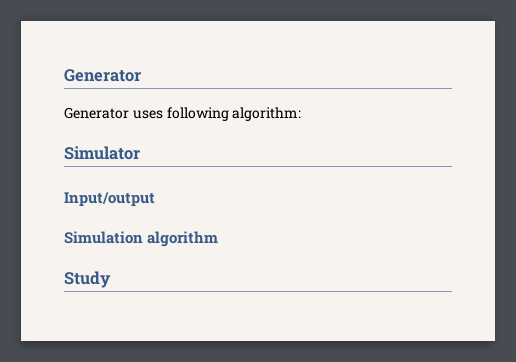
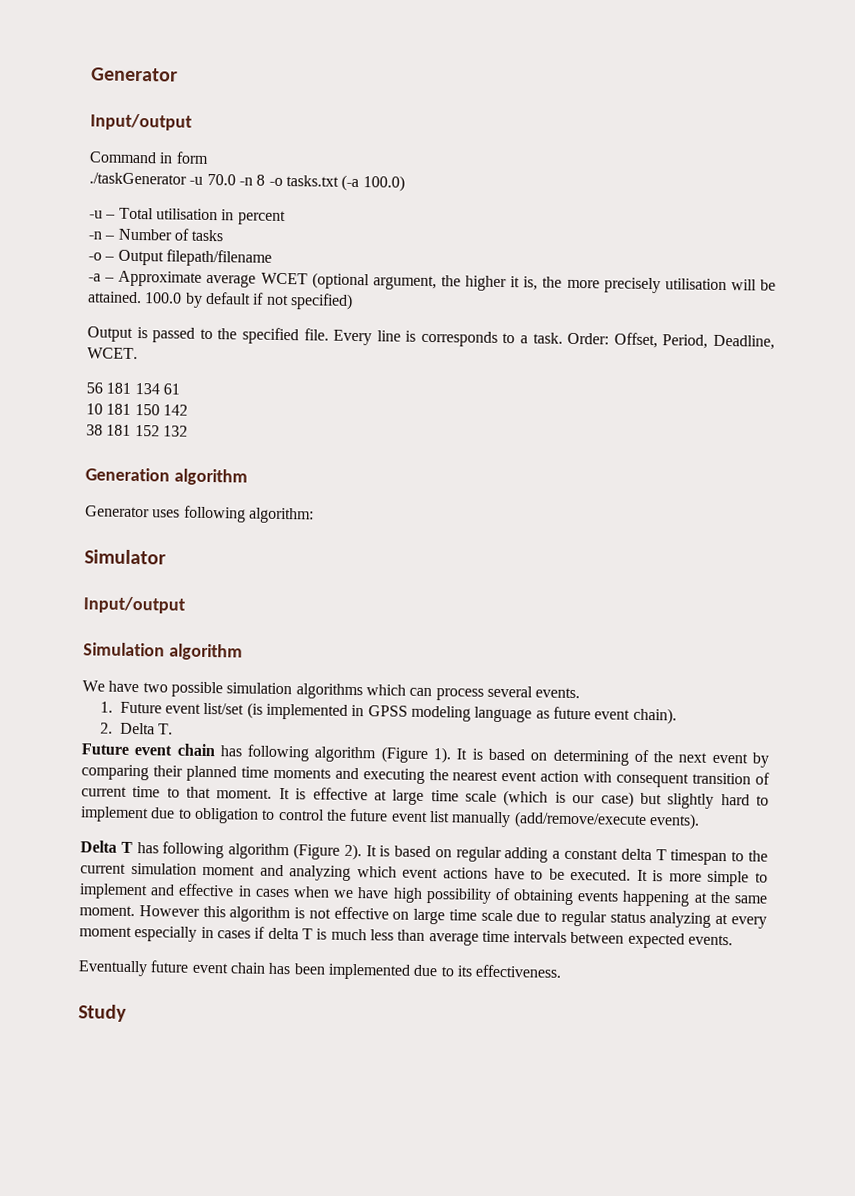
[64,69,141,82] Generator -> [91,67,178,82] [90,113,192,131] [89,151,209,164] [89,172,405,192] [89,207,286,226] [88,228,224,242] [88,249,272,267] [88,270,776,294] [87,291,353,310] [87,326,775,350] [87,347,138,360] [86,382,180,395] [86,403,188,416] [86,424,188,437] [85,467,248,486] Generator // Input/output // Command in form // ./taskGenerator -u 70.0 -n 8 -o tasks.txt (-a 100.0) // -u – Total utilisation in percent // -n – Number of tasks // -o – Output filepath/filename // -a – Approximate average WCET (optional argument, the higher it is, the more precisely utilisation will be attained. 100.0 by default if not specified) // Output is passed to the specified file. Every line is corresponds to a task. Order: Offset, Period, Deadline, WCET. // 56 181 134 61 // 10 181 150 142 // 38 181 152 132 // Generation algorithm
(219, 239) none -> [82,680,581,701] [99,701,677,725] [99,722,174,735] [81,743,769,768] [81,764,771,788] [81,786,769,809] [80,806,700,830] [80,840,768,866] [80,862,768,887] [79,883,767,907] [79,905,767,929] [79,926,734,949] [78,960,563,980] // We have two possible simulation algorithms which can process several events. // 1. Future event list/set (is implemented in GPSS modeling language as future event chain). // 2. Delta T. // Future event chain has following algorithm (Figure 1). It is based on determining of the next event by comparing their planned time moments and executing the nearest event action with consequent transition of current time to that moment. It is effective at large time scale (which is our case) but slightly hard to implement due to obligation to control the future event list manually (add/remove/execute events). // Delta T has following algorithm (Figure 2). It is based on regular adding a constant delta T timespan to the current simulation moment and analyzing which event actions have to be executed. It is more simple to implement and effective in cases when we have high possibility of obtaining events happening at the same moment. However this algorithm is not effective on large time scale due to regular status analyzing at every moment especially in cases if delta T is much less than average time intervals between expected events. // Eventually future event chain has been implemented due to its effectiveness.

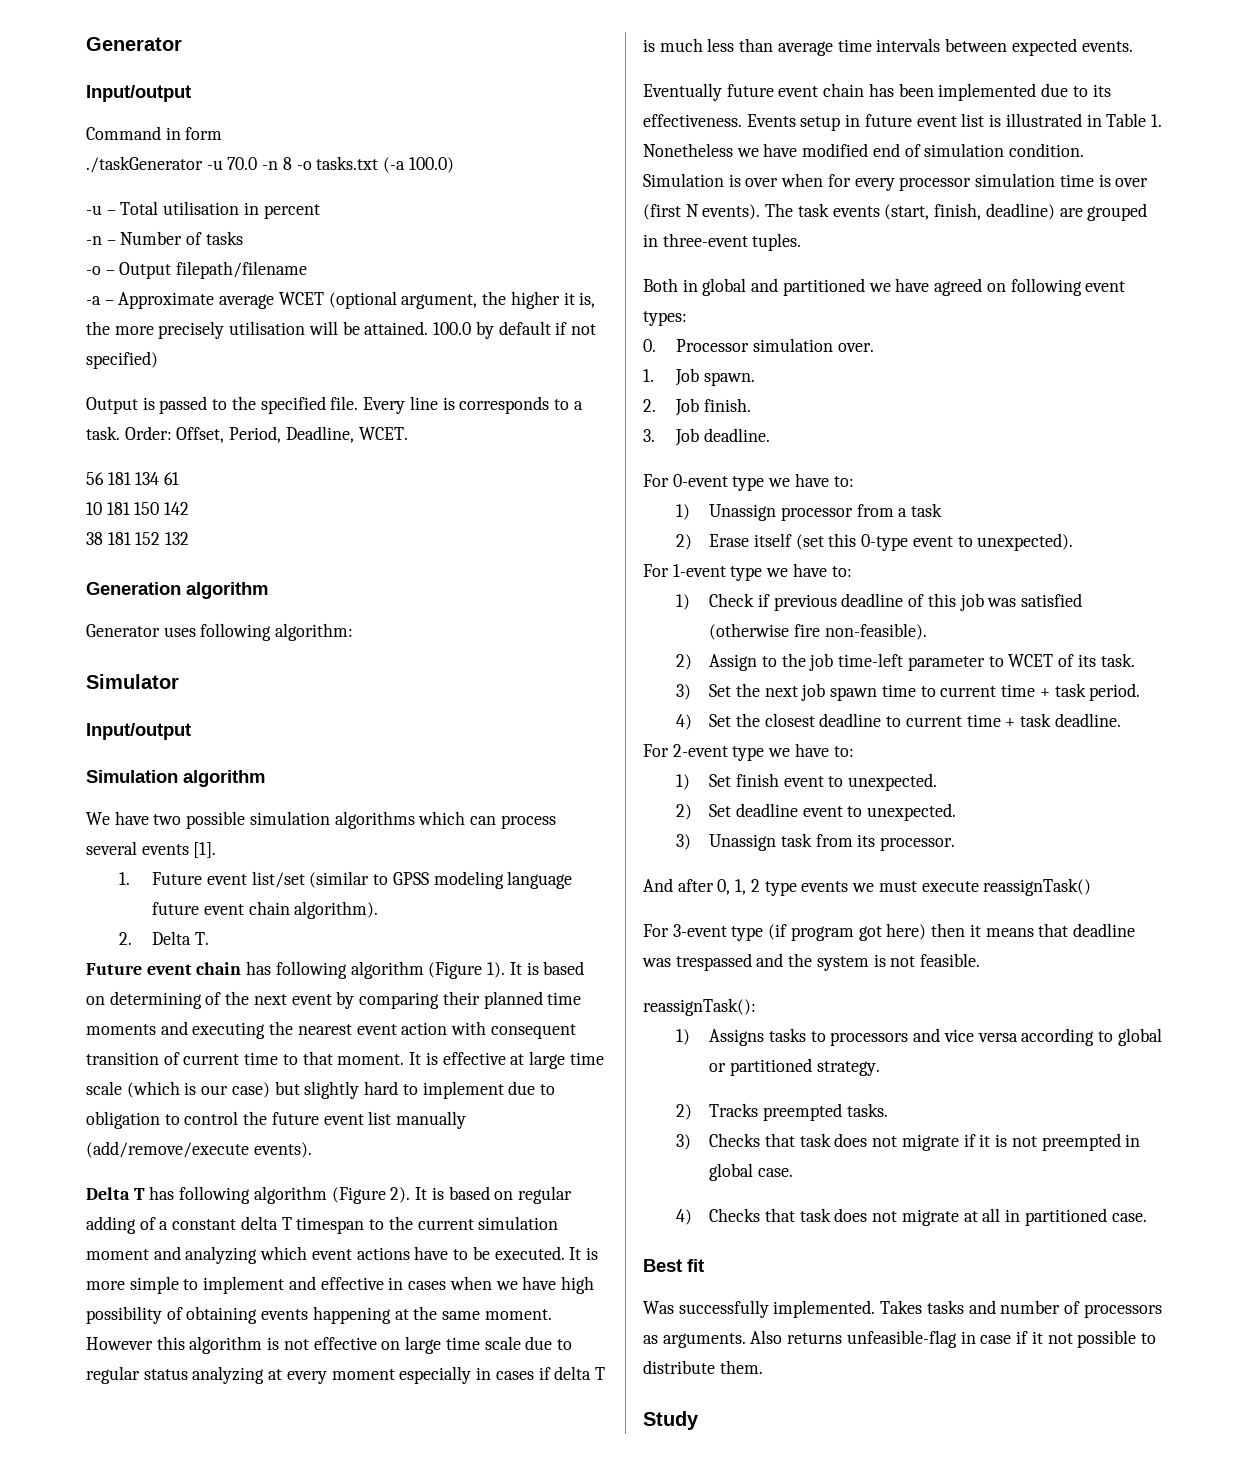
[535,687,581,699] events. -> [141,842,217,858] events [1].
[246,702,365,720] (is implemented in -> [309,871,389,888] (similar to
[535,706,677,725] as future event chain). -> [152,901,379,919] future event chain algorithm).
(549, 855) none -> [139,1217,156,1230] of
(563, 971) none -> [746,113,1162,131] [643,143,1085,157] [643,173,1149,191] [643,203,1148,221] [643,233,802,251] [643,278,1126,296] [643,311,687,326] [643,338,874,352] [643,368,755,386] [643,398,751,416] [643,428,770,446] [643,473,854,491] [676,503,943,521] [676,533,1074,551] [643,563,852,581] [676,593,1083,611] [709,623,927,640] [676,653,1135,671] [676,683,1141,701] [676,713,1121,730] [643,743,854,761] [676,773,938,791] [676,803,957,821] [676,833,956,851] [643,878,1092,896] [643,923,1135,941] [642,953,981,971] [643,998,756,1016] [676,1028,1162,1046] [709,1058,880,1076] [676,1103,888,1121] [676,1133,1141,1151] [709,1163,794,1181] [676,1208,1147,1226] [643,1259,704,1272] [643,1300,1162,1318] [643,1330,1156,1348] [643,1360,763,1374] Events setup in future event list is illustrated in Table 1. Nonetheless we have modified end of simulation condition. Simulation is over when for every processor simulation time is over (first N events). The task events (start, finish, deadline) are grouped in three-event tuples. // Both in global and partitioned we have agreed on following event types: // 0. Processor simulation over. // 1. Job spawn. // 2. Job finish. // 3. Job deadline. // For 0-event type we have to: // 1) Unassign processor from a task // 2) Erase itself (set this 0-type event to unexpected). // For 1-event type we have to: // 1) Check if previous deadline of this job was satisfied (otherwise fire non-feasible). // 2) Assign to the job time-left parameter to WCET of its task. // 3) Set the next job spawn time to current time + task period. // 4) Set the closest deadline to current time + task deadline. // For 2-event type we have to: // 1) Set finish event to unexpected. // 2) Set deadline event to unexpected. // 3) Unassign task from its processor. // And after 0, 1, 2 type events we must execute reassignTask() // For 3-event type (if program got here) then it means that deadline was trespassed and the system is not feasible. // reassignTask(): // 1) Assigns tasks to processors and vice versa according to global or partitioned strategy. // 2) Tracks preempted tasks. // 3) Checks that task does not migrate if it is not preempted in global case. // 4) Checks that task does not migrate at all in partitioned case. // Best fit // Was successfully implemented. Takes tasks and number of processors as arguments. Also returns unfeasible-flag in case if it not possible to distribute them.

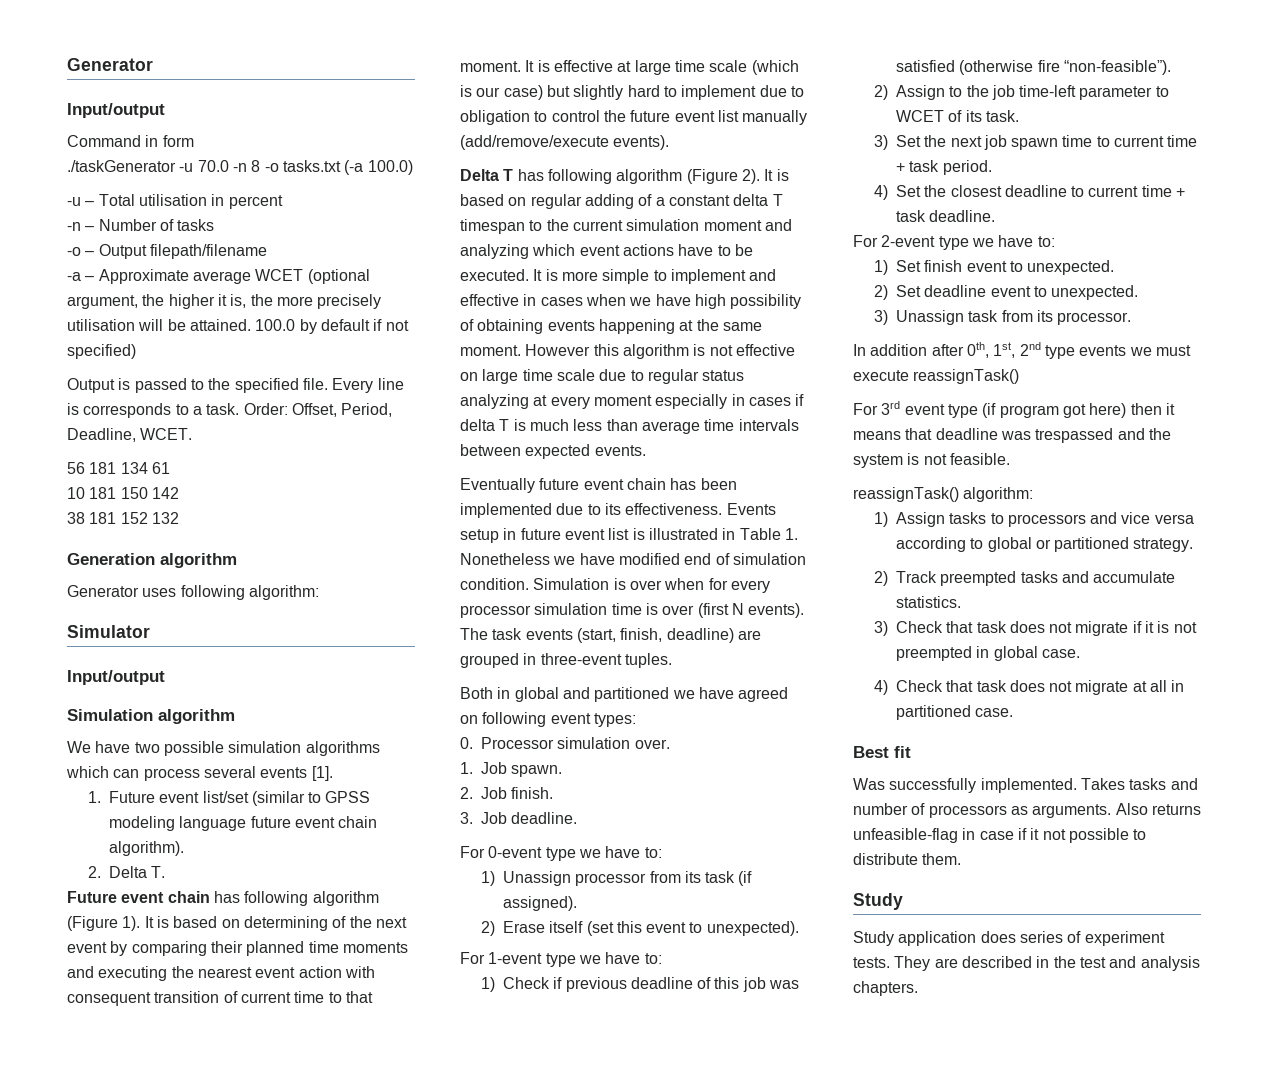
[898,503,943,517] a task -> [684,871,753,886] [502,896,577,911] its task (if assigned).
[861,534,909,551] 0-type -> (642, 927) none
[824,623,927,640] non-feasible). -> [1063,60,1171,75] “non-feasible”).
[643,878,760,895] And after 0, 1, 2 -> [853,342,1041,358] In addition after 0th, 1st, 2nd
[672,924,727,937] 3-event -> [881,401,945,415] 3rd event
[643,998,756,1016] [676,1029,765,1046] reassignTask(): // 1) Assigns -> [853,487,1034,502] [873,512,945,527] reassignTask() algorithm: // 1) Assign
[709,1103,888,1121] [676,1133,761,1150] Tracks preempted tasks. // 3) Checks -> [895,571,1176,586] [895,596,961,608] [873,621,943,636] Track preempted tasks and accumulate statistics. // 3) Check
[709,1208,761,1222] Checks -> [895,680,943,692] Check
(699, 1420) none -> [853,931,1165,946] [853,956,1200,971] [853,981,918,996] // Study application does series of experiment tests. They are described in the test and analysis chapters.

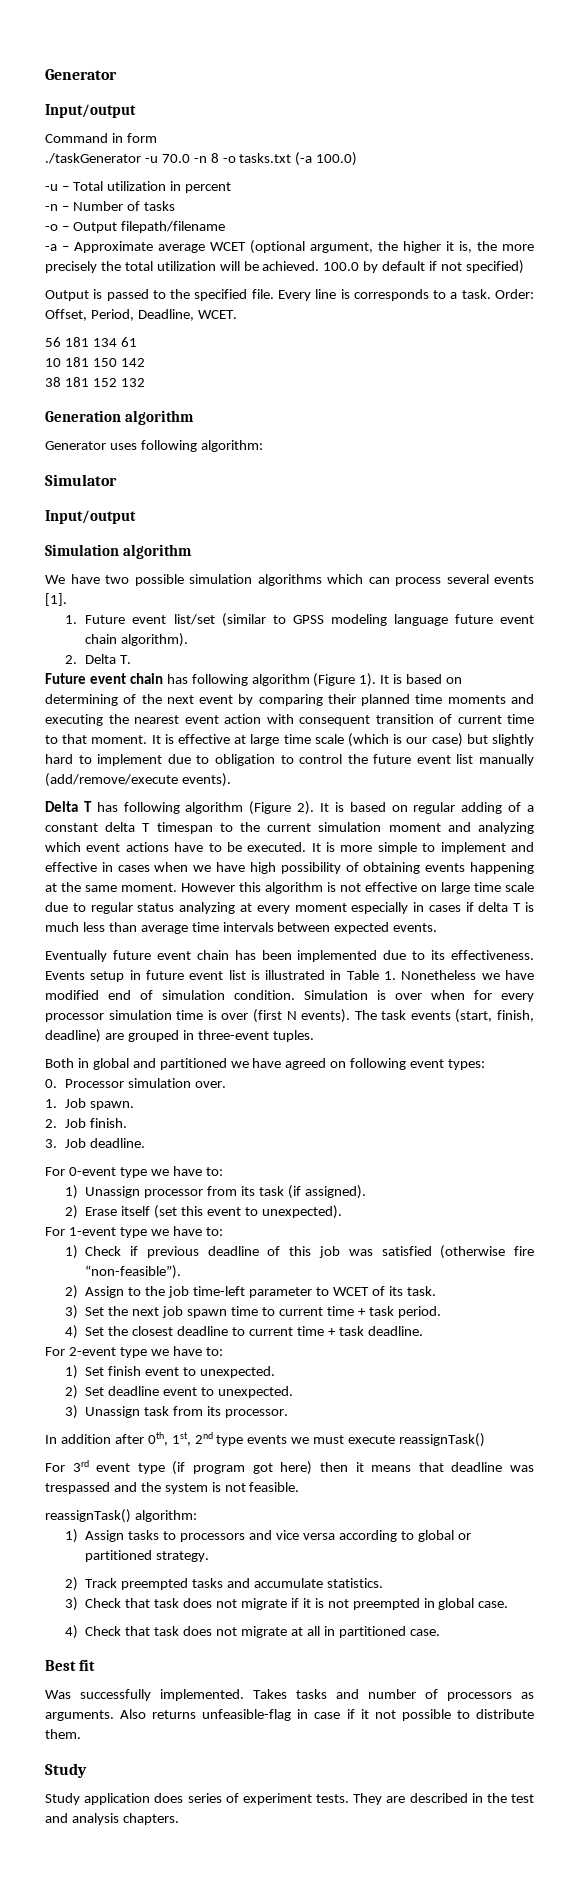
[138,194,207,206] utilisation -> [106,181,166,191] utilization
[67,319,135,331] utilisation -> [100,261,216,271] the total utilization
[189,319,251,331] attained. -> [262,261,320,271] achieved.

